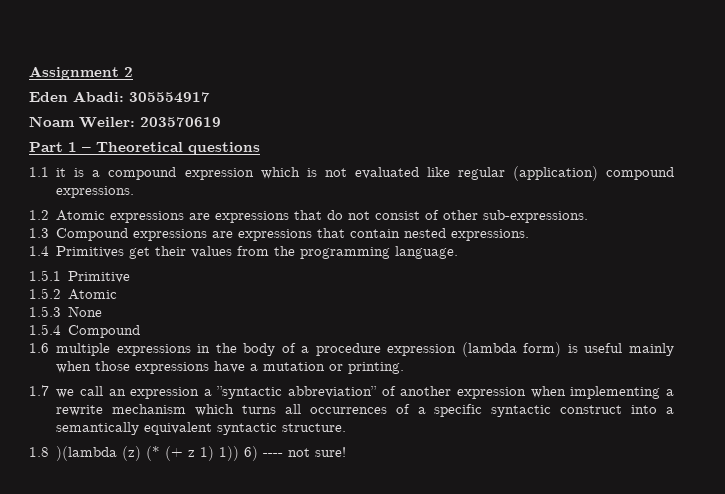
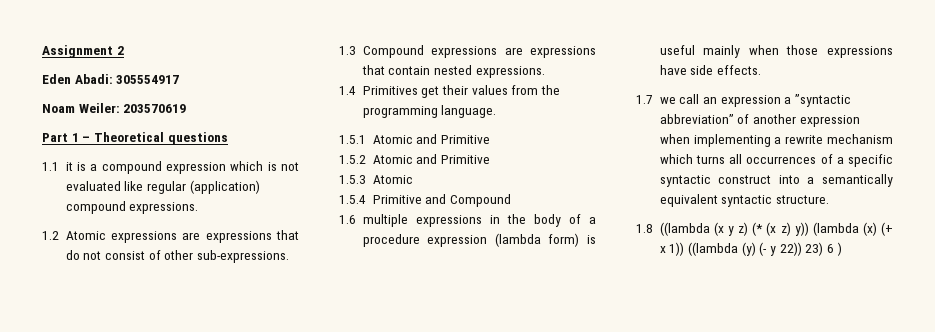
[68,271,131,283] [29,288,61,299] Primitive // 1.5.2 -> [372,134,491,144] [339,154,491,164] [339,175,366,184] Atomic and Primitive // 1.5.2 Atomic and Primitive // 1.5.3
[29,306,103,317] [29,324,61,335] 1.5.3 None // 1.5.4 -> [339,194,447,204] 1.5.4 Primitive and
[250,362,405,374] a mutation or printing. -> [690,65,762,75] side effects.
[56,446,347,461] )(lambda (z) (* (+ z 1) 1)) 6) ---- not sure! -> [659,222,893,236] [659,242,842,256] ((lambda (x y z) (* (x z) y)) (lambda (x) (+ x 1)) ((lambda (y) (- y 22)) 23) 6 )

